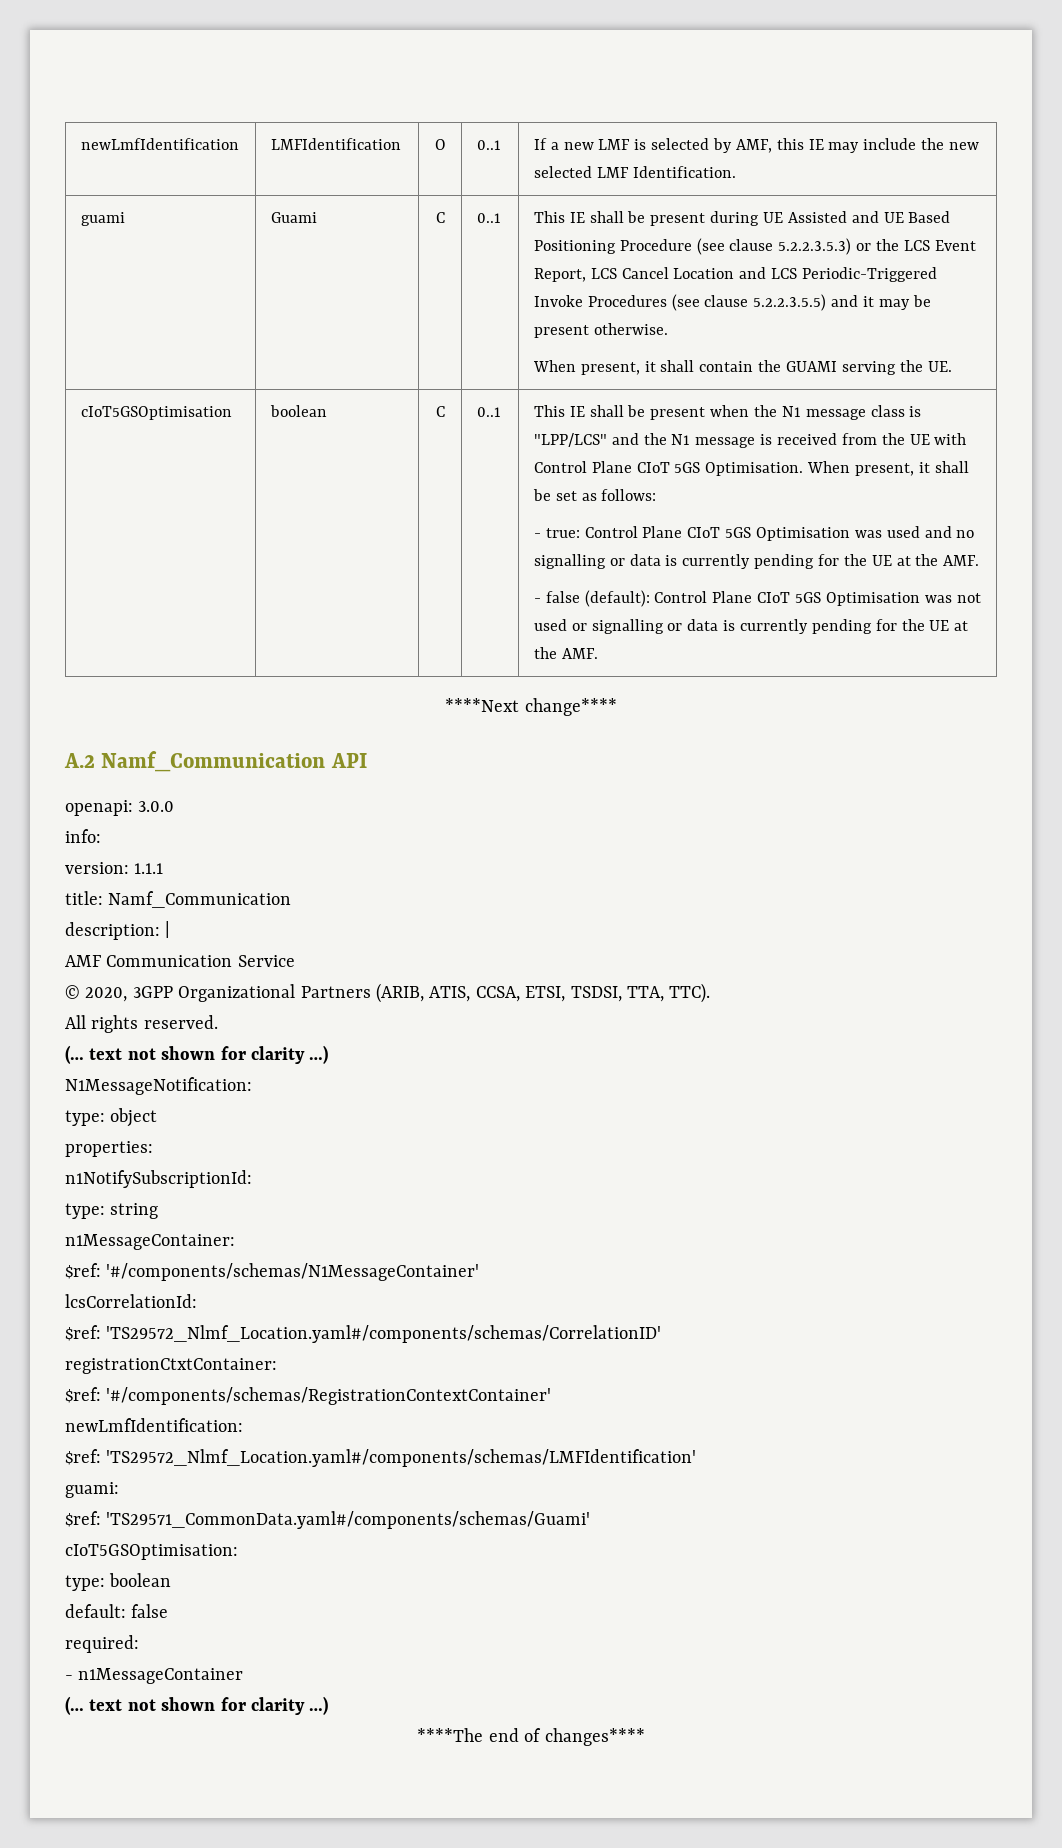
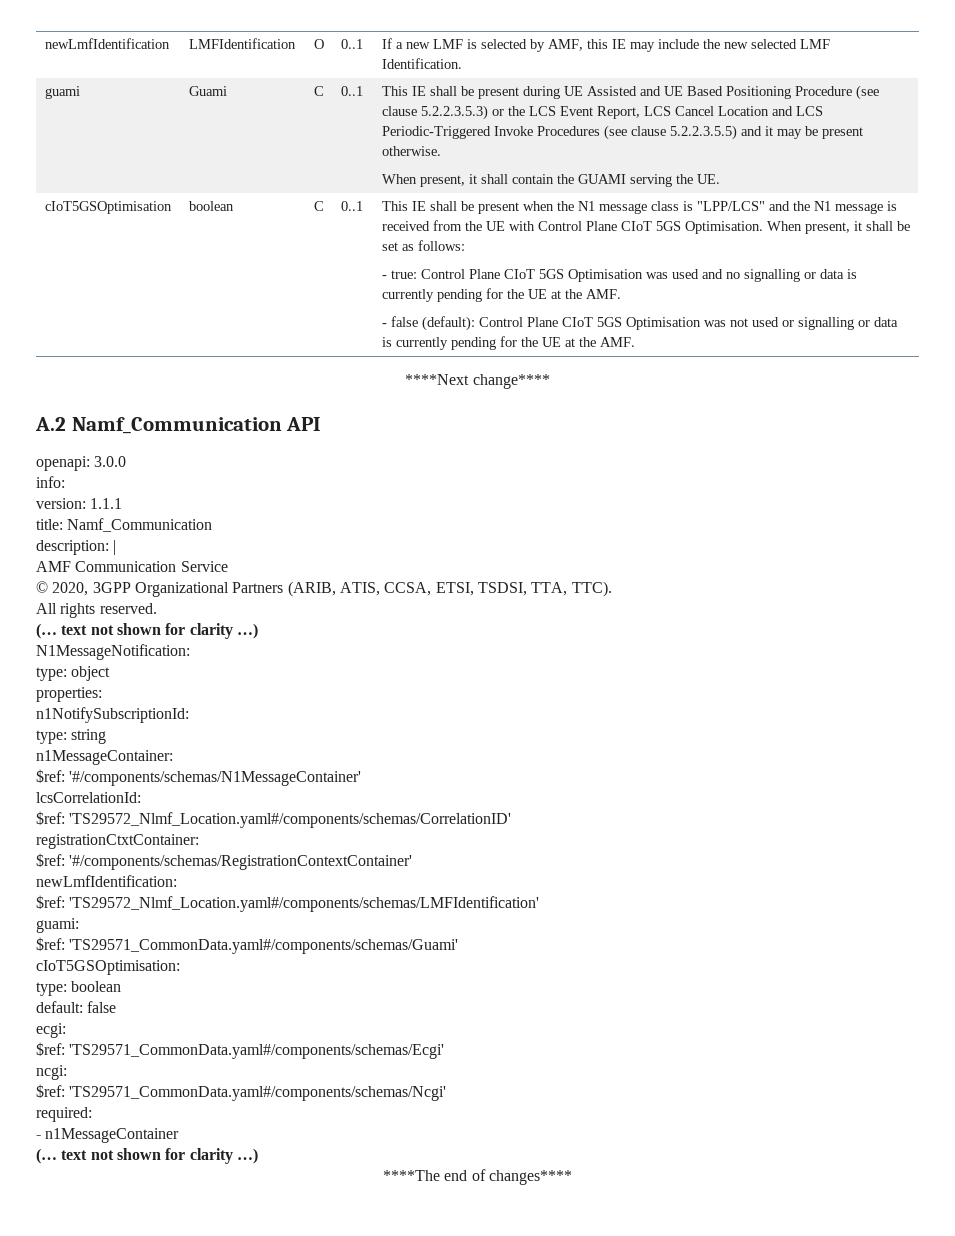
(169, 1611) none -> [36,1023,66,1038] [36,1042,445,1059] [36,1065,67,1080] [36,1084,447,1101] // ecgi: // $ref: 'TS29571_CommonData.yaml#/components/schemas/Ecgi' // ncgi: // $ref: 'TS29571_CommonData.yaml#/components/schemas/Ncgi'

